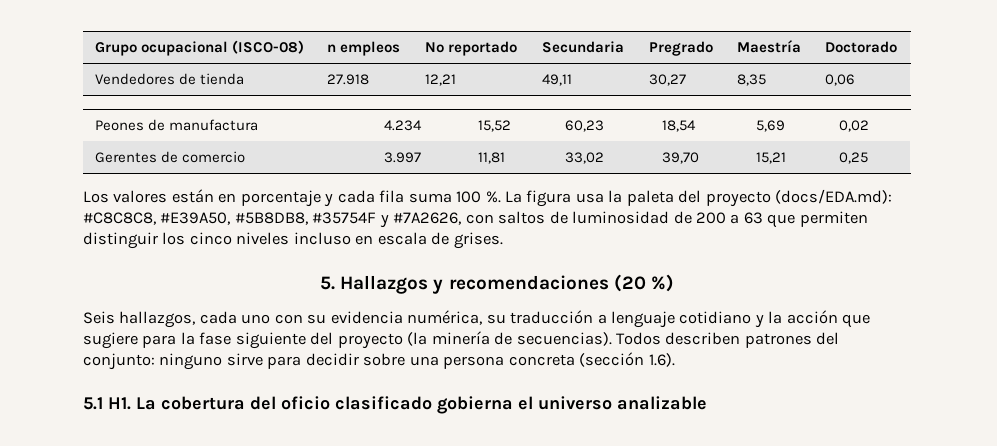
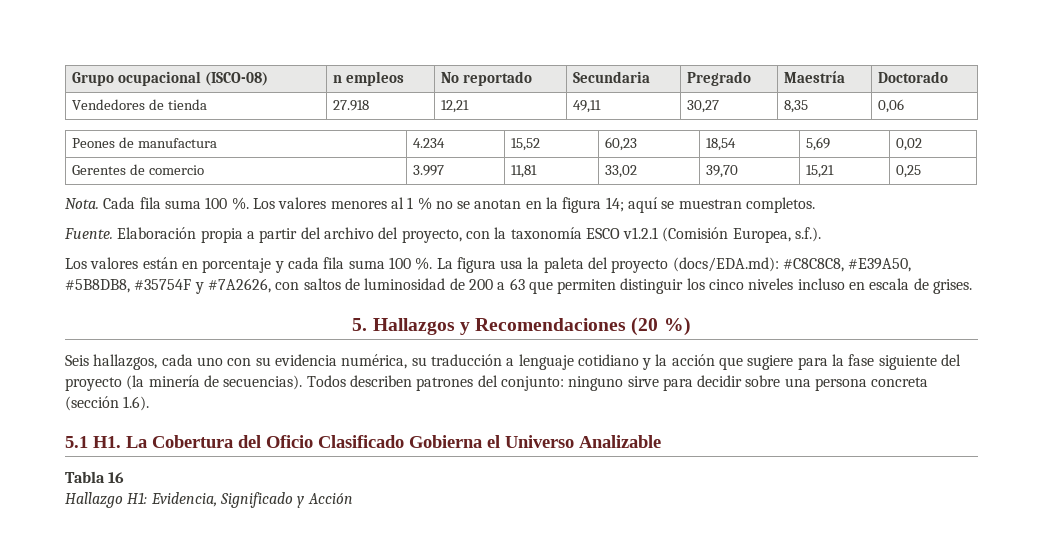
(868, 158) none -> [65,197,816,213] [64,227,822,243] // Nota. Cada fila suma 100 %. Los valores menores al 1 % no se anotan en la figura 14; aquí se muestran completos. // Fuente. Elaboración propia a partir del archivo del proyecto, con la taxonomía ESCO v1.2.1 (Comisión Europea, s.f.).
[448,275,609,290] recomendaciones -> [475,318,627,331] Recomendaciones
[161,396,707,414] cobertura del oficio clasificado gobierna el universo analizable -> [152,435,661,448] [65,471,125,483] [65,492,353,508] Cobertura del Oficio Clasificado Gobierna el Universo Analizable // Tabla 16 // Hallazgo H1: Evidencia, Significado y Acción

